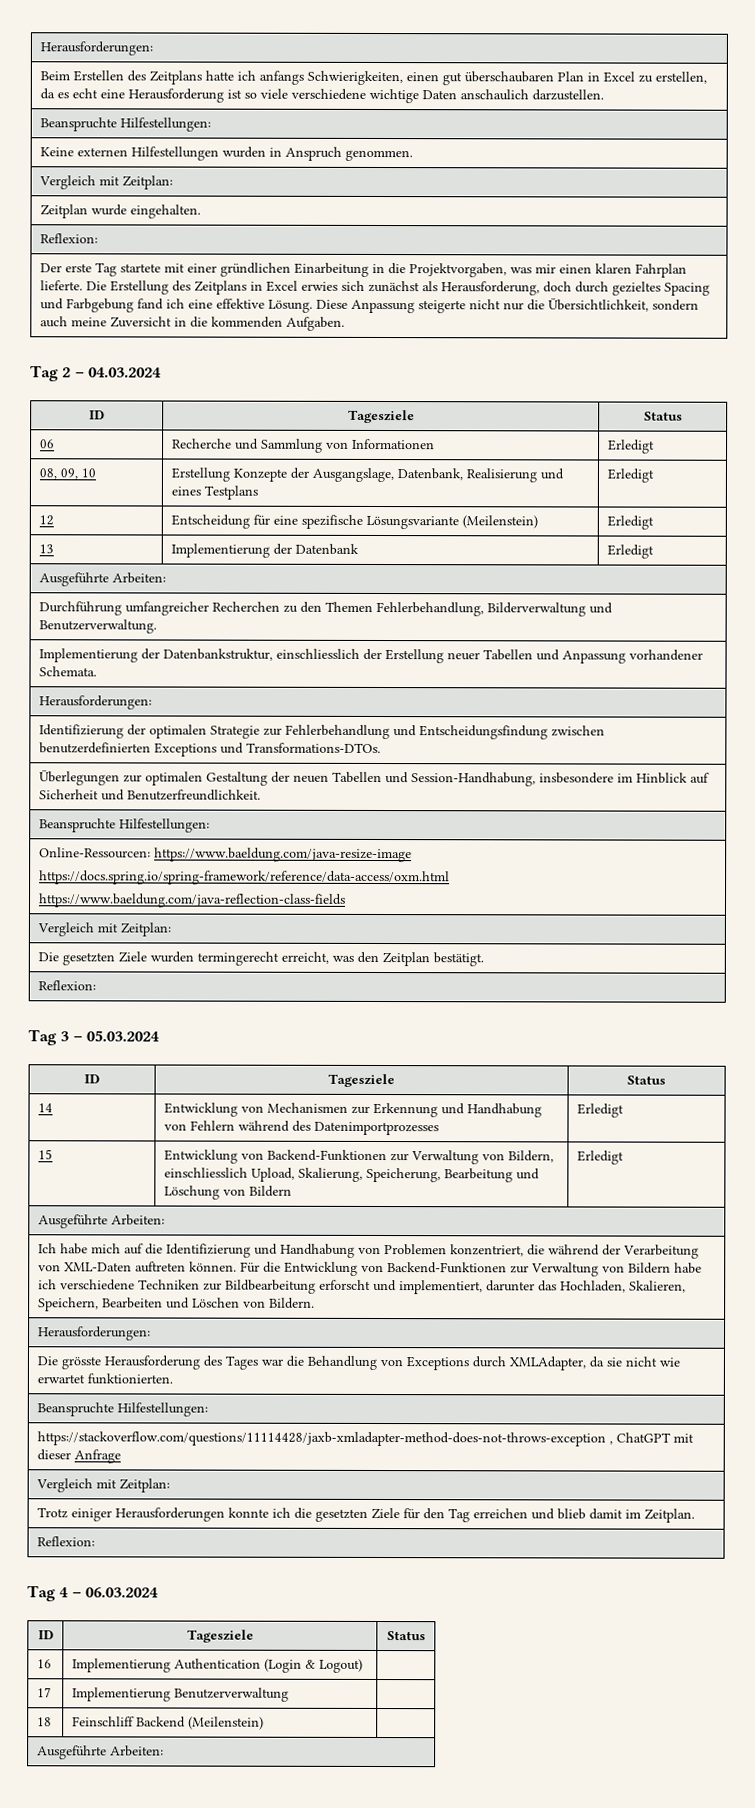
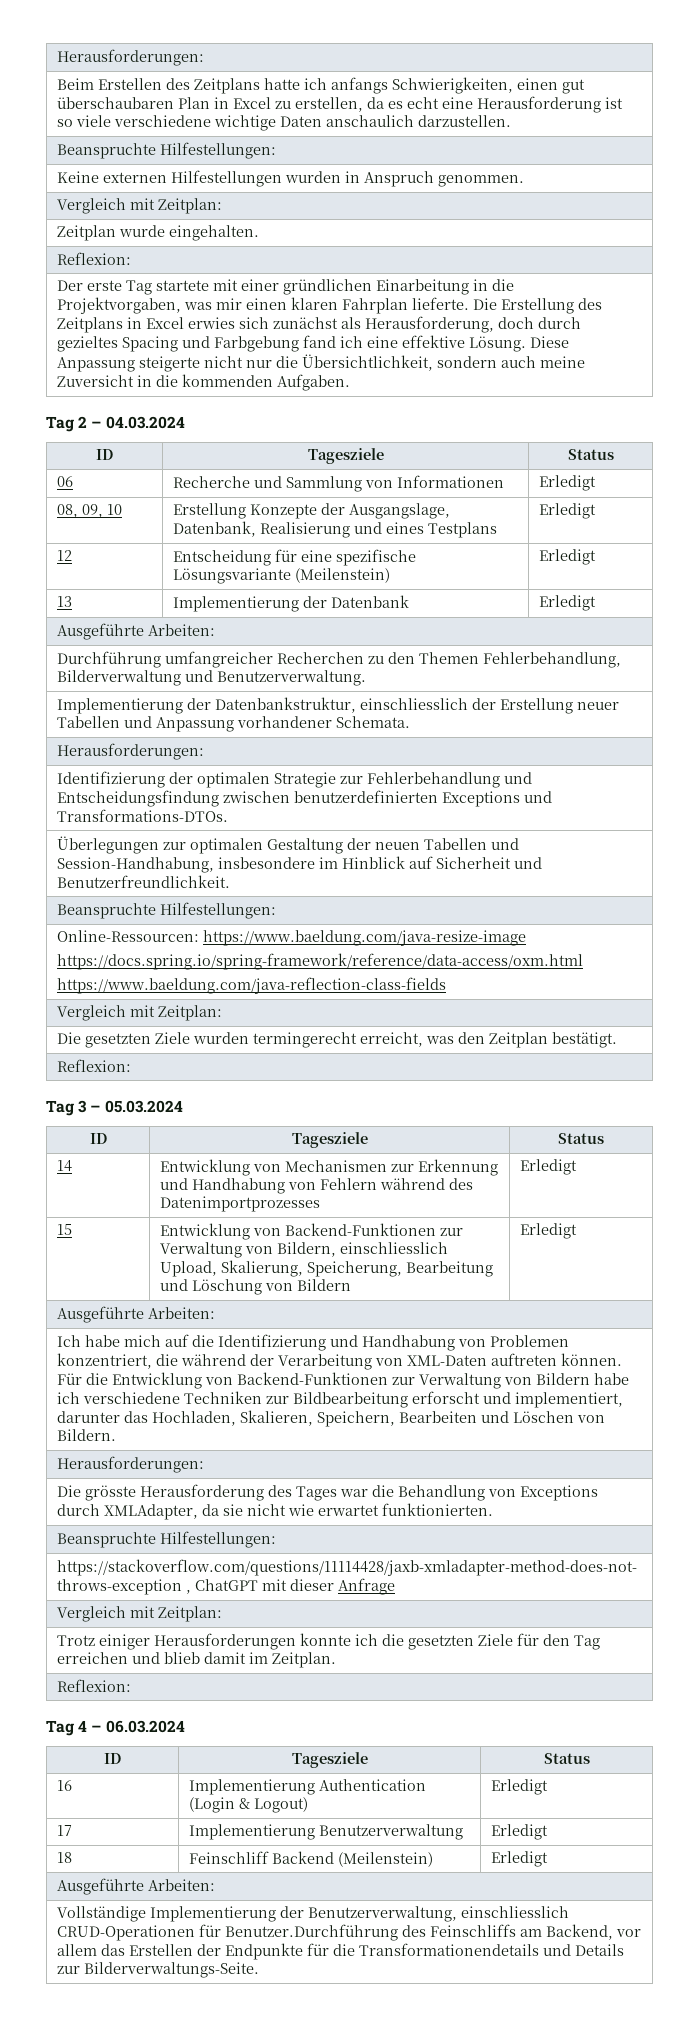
(363, 1665) none -> [491,1779,549,1795] Erledigt
(289, 1694) none -> [491,1824,549,1840] Erledigt
[36,1745,164,1760] // Ausgeführte Arbeiten: -> [491,1851,549,1867] [57,1878,216,1895] [57,1906,570,1922] [57,1924,642,1941] [57,1943,625,1960] [57,1962,260,1978] Erledigt // Ausgeführte Arbeiten: // Vollständige Implementierung der Benutzerverwaltung, einschliesslich CRUD-Operationen für Benutzer.Durchführung des Feinschliffs am Backend, vor allem das Erstellen der Endpunkte für die Transformationendetails und Details zur Bilderverwaltungs-Seite.

